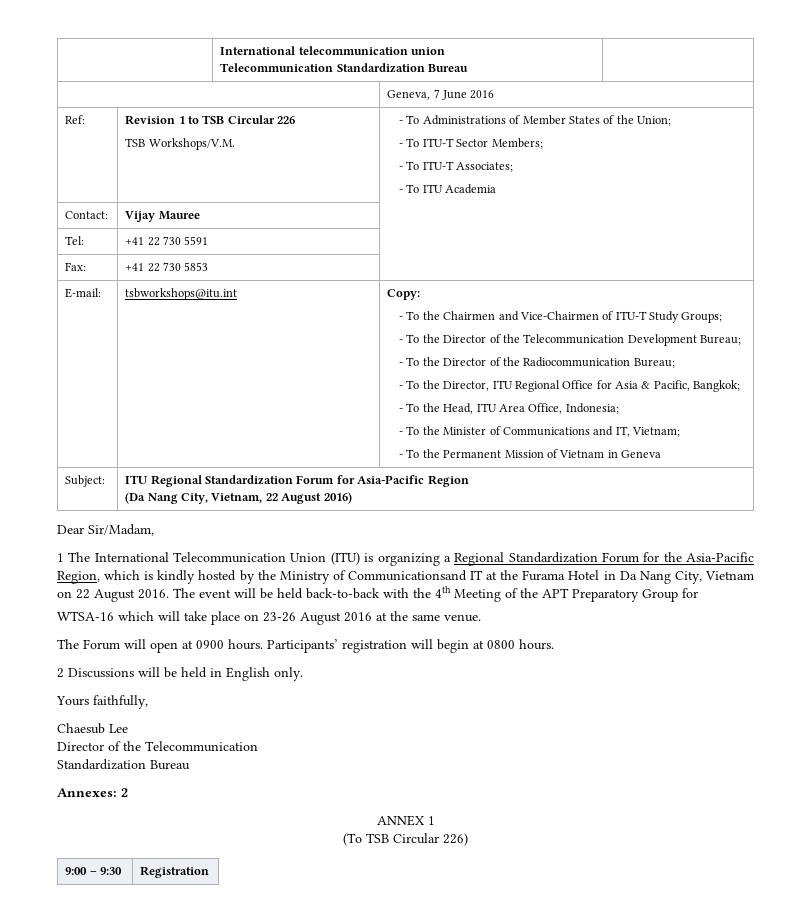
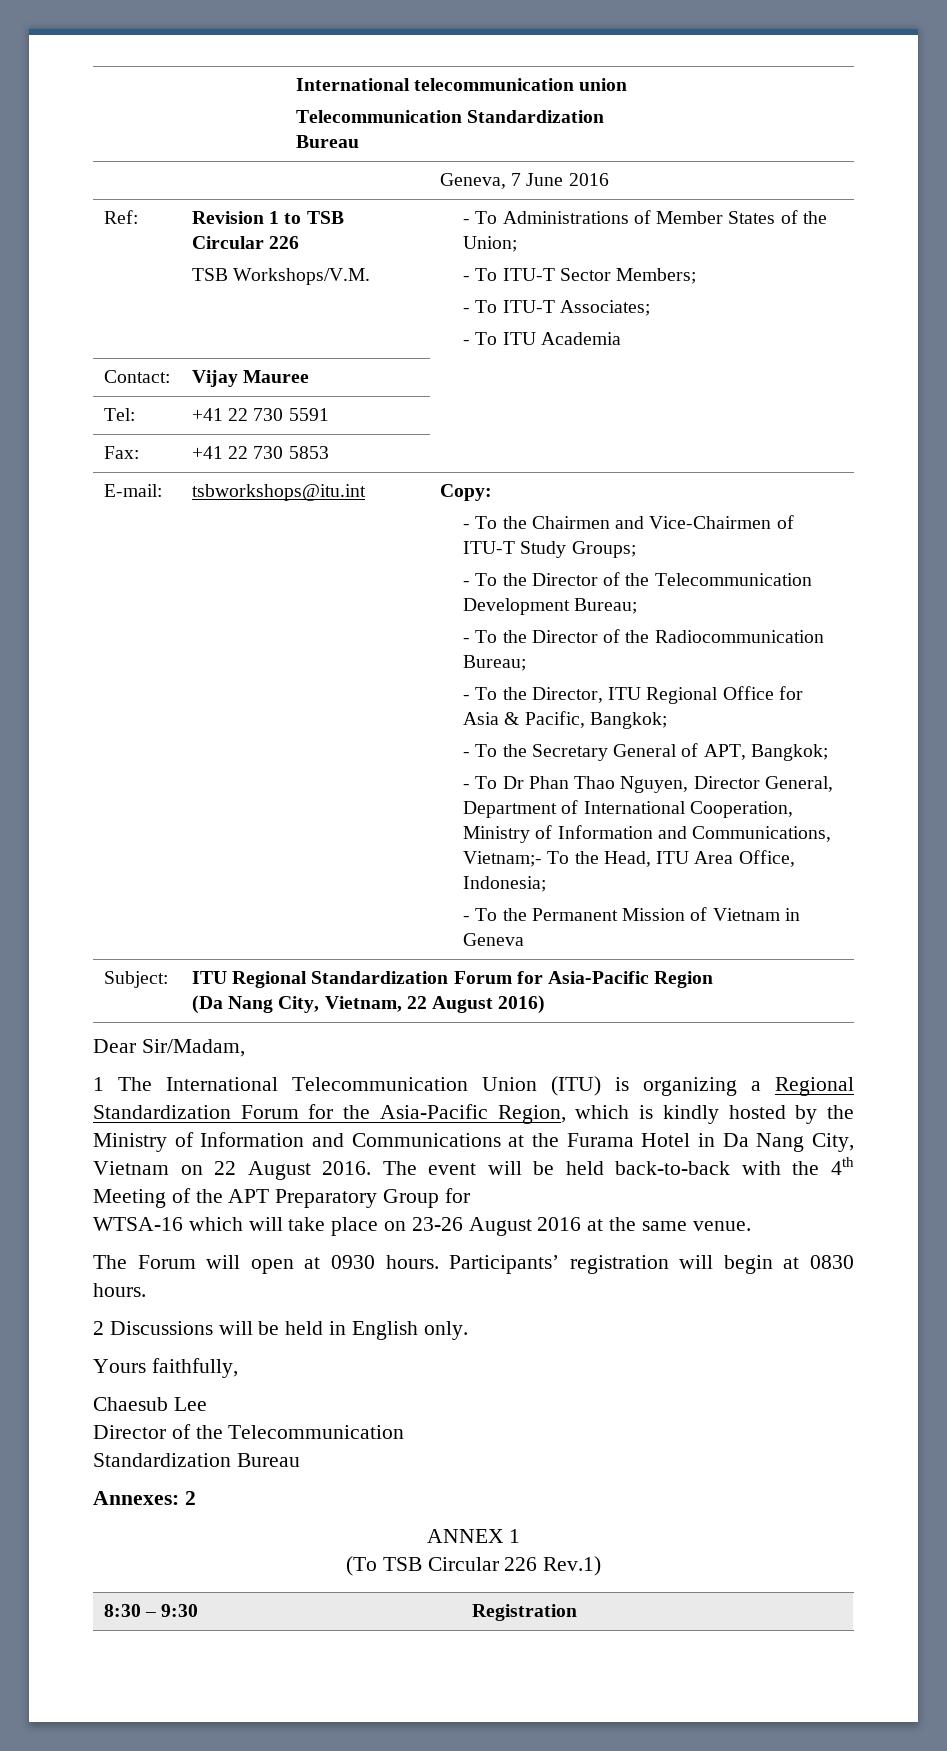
(440, 407) none -> [531,743,828,761] [462,776,833,793] [462,800,793,818] [462,825,832,843] [462,851,599,867] Secretary General of APT, Bangkok; // - To Dr Phan Thao Nguyen, Director General, Department of International Cooperation, Ministry of Information and Communications, Vietnam;- To the
[399,426,681,437] // - To the Minister of Communications and IT, Vietnam; -> (546, 884) none
[347,570,484,581] Communicationsand IT -> [200,1132,501,1147] Information and Communications
[196,640,224,649] 0900 -> [330,1255,375,1269] 0930
[487,640,515,649] 0800 -> [810,1255,855,1269] 0830
[443,833,468,846] [65,867,88,875] 226) // 9:00 -> [504,1556,602,1576] [103,1604,141,1617] 226 Rev.1) // 8:30

